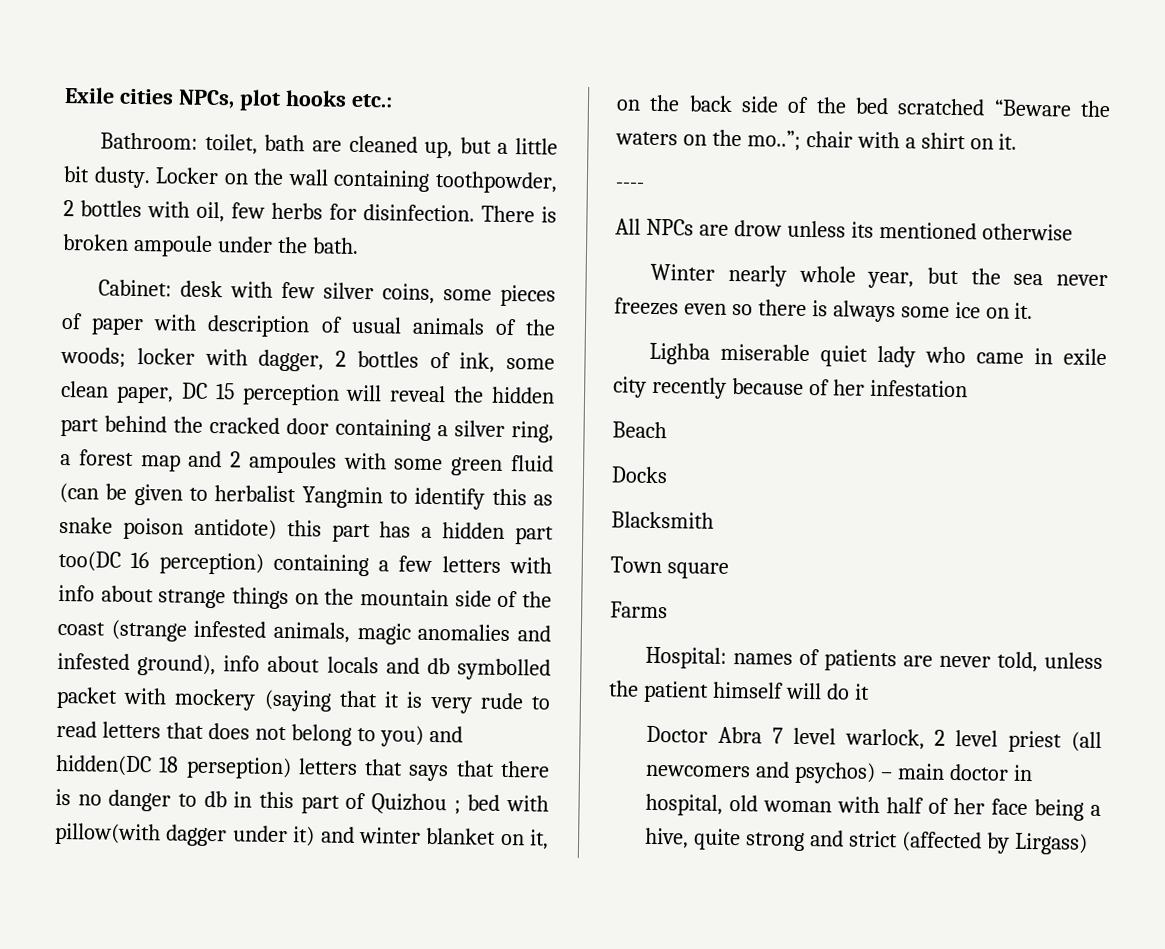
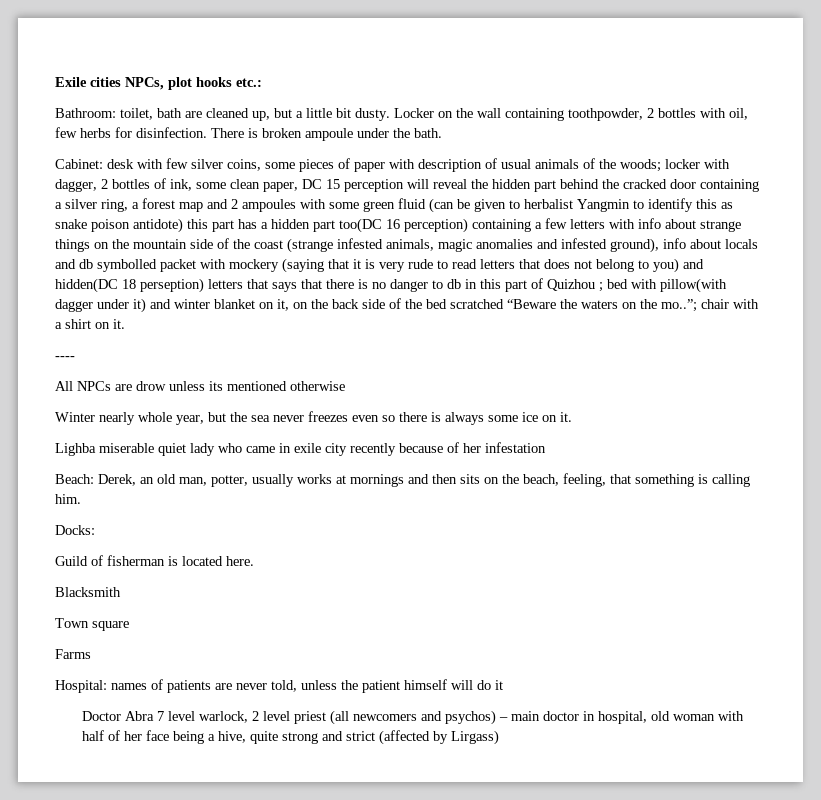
[612,421,667,439] [611,466,668,484] Beach // Docks -> [55,473,750,487] [55,494,81,504] [55,525,95,535] [55,555,254,566] Beach: Derek, an old man, potter, usually works at mornings and then sits on the beach, feeling, that something is calling him. // Docks: // Guild of fisherman is located here.

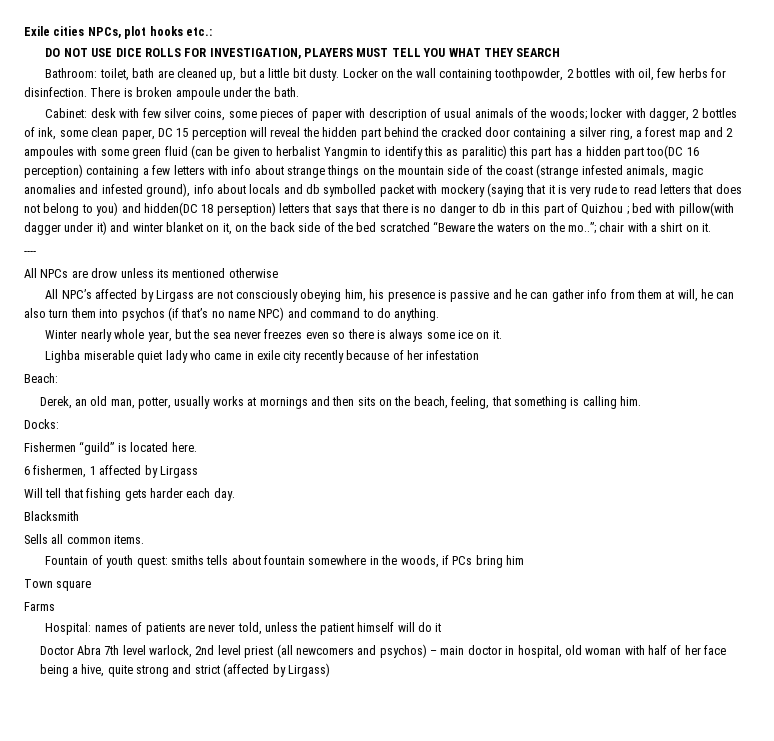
(262, 82) none -> [45,48,561,59] // DO NOT USE DICE ROLLS FOR INVESTIGATION, PLAYERS MUST TELL YOU WHAT THEY SEARCH
[55,218,183,233] snake poison antidote) -> [461,145,507,159] paralitic)
(345, 386) none -> [45,289,735,302] [24,307,440,321] // All NPC’s affected by Lirgass are not consciously obeying him, his presence is passive and he can gather info from them at will, he can also turn them into psychos (if that’s no name NPC) and command to do anything.
(94, 479) none -> (58, 378) //
[55,555,165,566] Guild of fisherman -> [24,441,115,455] Fishermen “guild”
[55,587,121,597] Blacksmith -> [24,465,198,478] [24,488,235,501] [24,511,79,521] [24,534,145,544] [45,555,525,568] 6 fishermen, 1 affected by Lirgass // Will tell that fishing gets harder each day. // Blacksmith // Sells all common items. // Fountain of youth quest: smiths tells about fountain somewhere in the woods, if PCs bring him
[157,711,165,721] 7 -> [104,645,120,655] 7th
[252,711,260,721] 2 -> [195,645,215,655] 2nd

